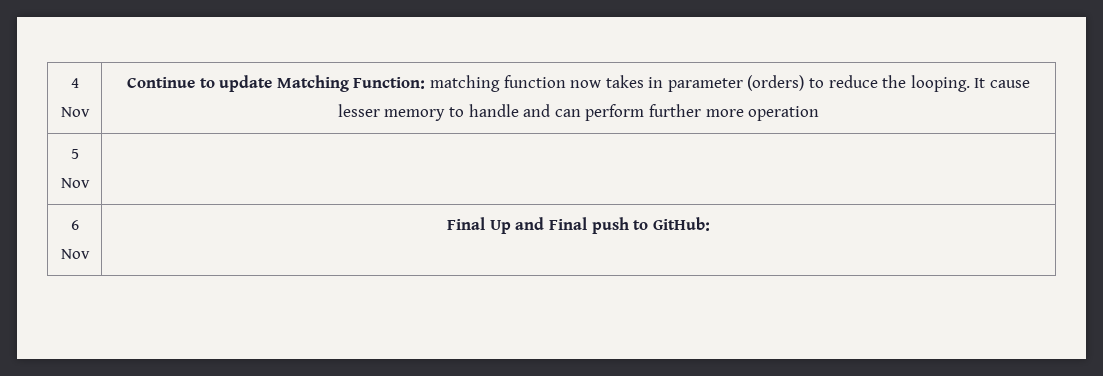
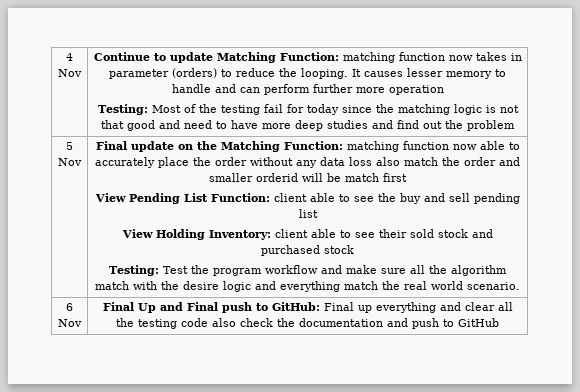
[990,80,1031,88] cause -> [364,71,404,77] causes
[70,149,79,159] [60,178,90,188] // 5 Nov | -> [97,104,519,115] [101,120,515,131] [66,142,73,150] [58,158,82,166] [95,141,520,152] [95,157,520,168] [209,173,408,182] [94,193,520,204] [298,209,318,218] [121,229,493,240] [261,245,355,256] [109,265,507,276] [95,281,520,292] // Testing: Most of the testing fail for today since the matching logic is not that good and need to have more deep studies and find out the problem // 5 Nov | Final update on the Matching Function: matching function now able to accurately place the order without any data loss also match the order and smaller orderid will be match first // View Pending List Function: client able to see the buy and sell pending list // View Holding Inventory: client able to see their sold stock and purchased stock // Testing: Test the program workflow and make sure all the algorithm match with the desire logic and everything match the real world scenario.
(710, 224) none -> [323,302,513,313] [116,318,500,329] Final up everything and clear all the testing code also check the documentation and push to GitHub

